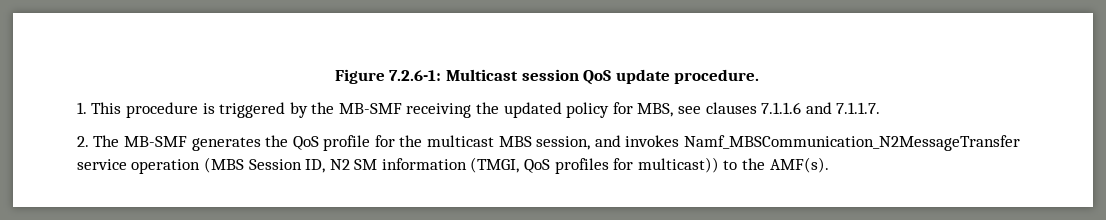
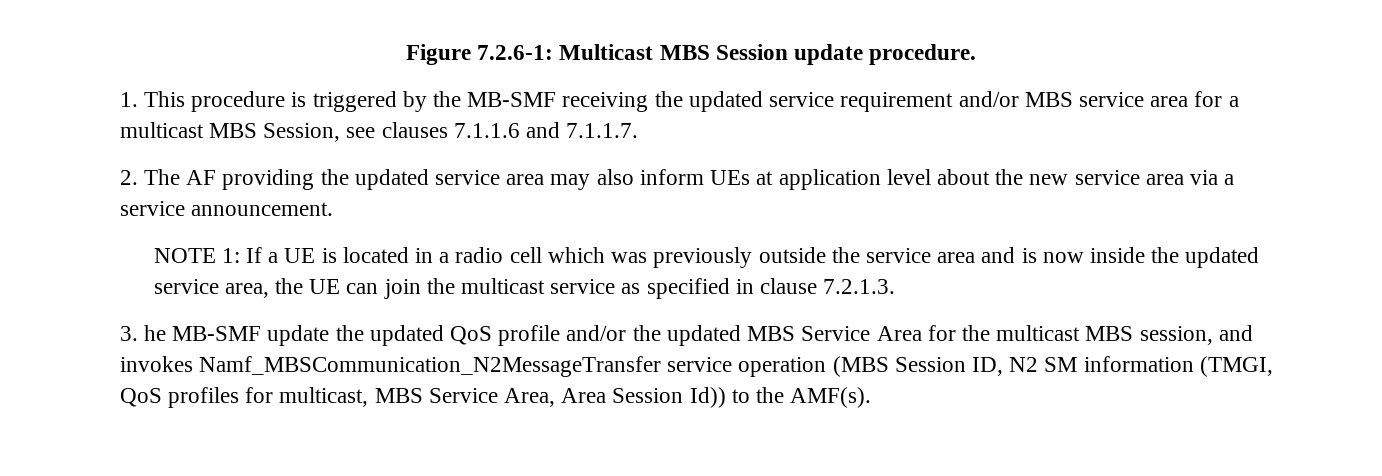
[521,69,612,85] session QoS -> [659,44,788,60] MBS Session
[566,102,674,118] policy for MBS, -> [769,91,1239,112] [119,122,341,142] service requirement and/or MBS service area for a multicast MBS Session,
[123,135,371,151] MB-SMF generates the QoS profile -> [186,169,1235,190] [119,201,334,216] [153,247,1260,268] [153,278,896,299] [119,325,922,346] AF providing the updated service area may also inform UEs at application level about the new service area via a service announcement. // NOTE 1: If a UE is located in a radio cell which was previously outside the service area and is now inside the updated service area, the UE can join the multicast service as specified in clause 7.2.1.3. // 3. he MB-SMF update the updated QoS profile and/or the updated MBS Service Area
[637,157,719,173] multicast)) -> [279,387,726,408] multicast, MBS Service Area, Area Session Id))

